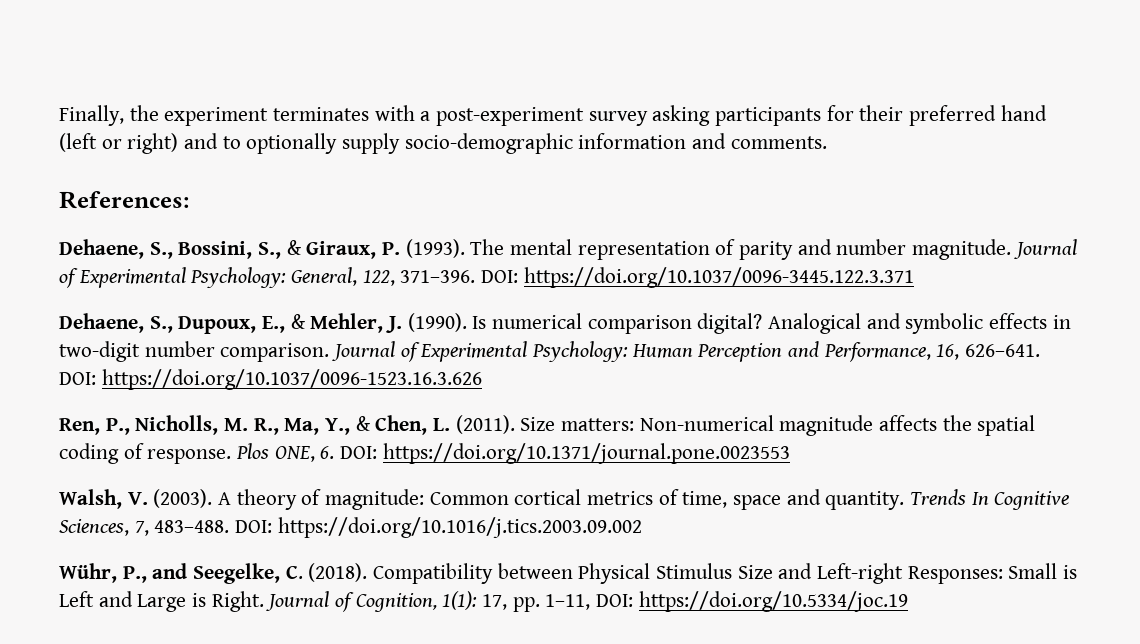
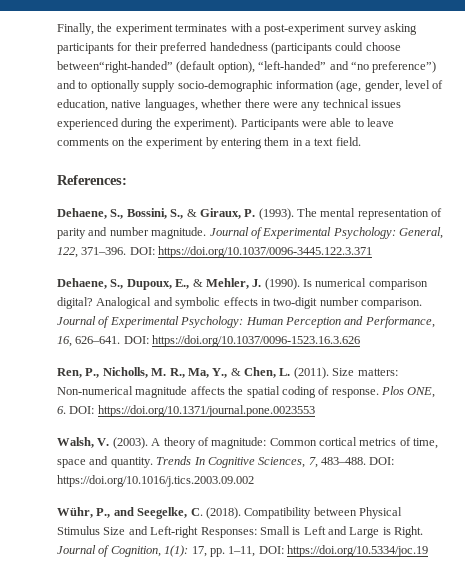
[1000,105,1047,121] [59,133,179,154] hand (left or right) -> [209,42,401,54] [57,61,437,73] handedness (participants could choose between“right-handed” (default option), “left-handed” and “no preference”)
[692,133,827,149] and comments. -> [336,80,444,92] [57,99,401,111] [57,118,394,130] [57,137,361,149] (age, gender, level of education, native languages, whether there were any technical issues experienced during the experiment). Participants were able to leave comments on the experiment by entering them in a text field.

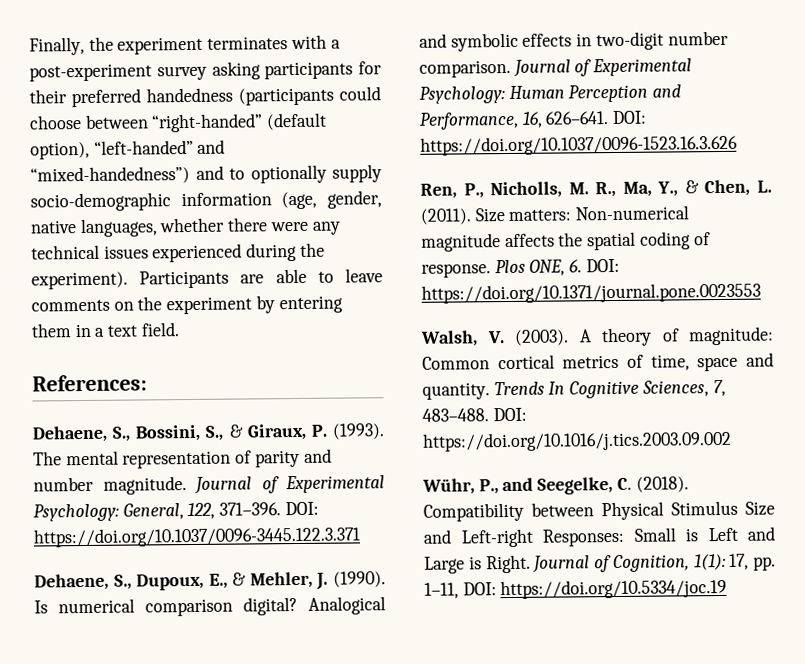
[57,61,173,73] between“right-handed” -> [84,113,264,133] between “right-handed”
[350,61,437,73] “no preference”) -> [30,166,190,185] “mixed-handedness”)
[405,80,444,89] [57,99,108,111] level of education, -> (382, 199) none
[301,121,327,127] were -> [240,274,265,284] are

